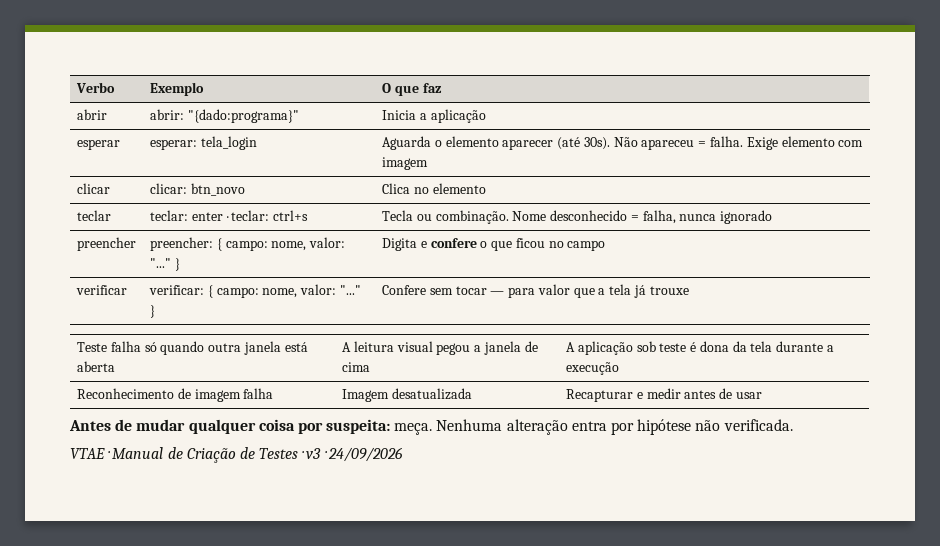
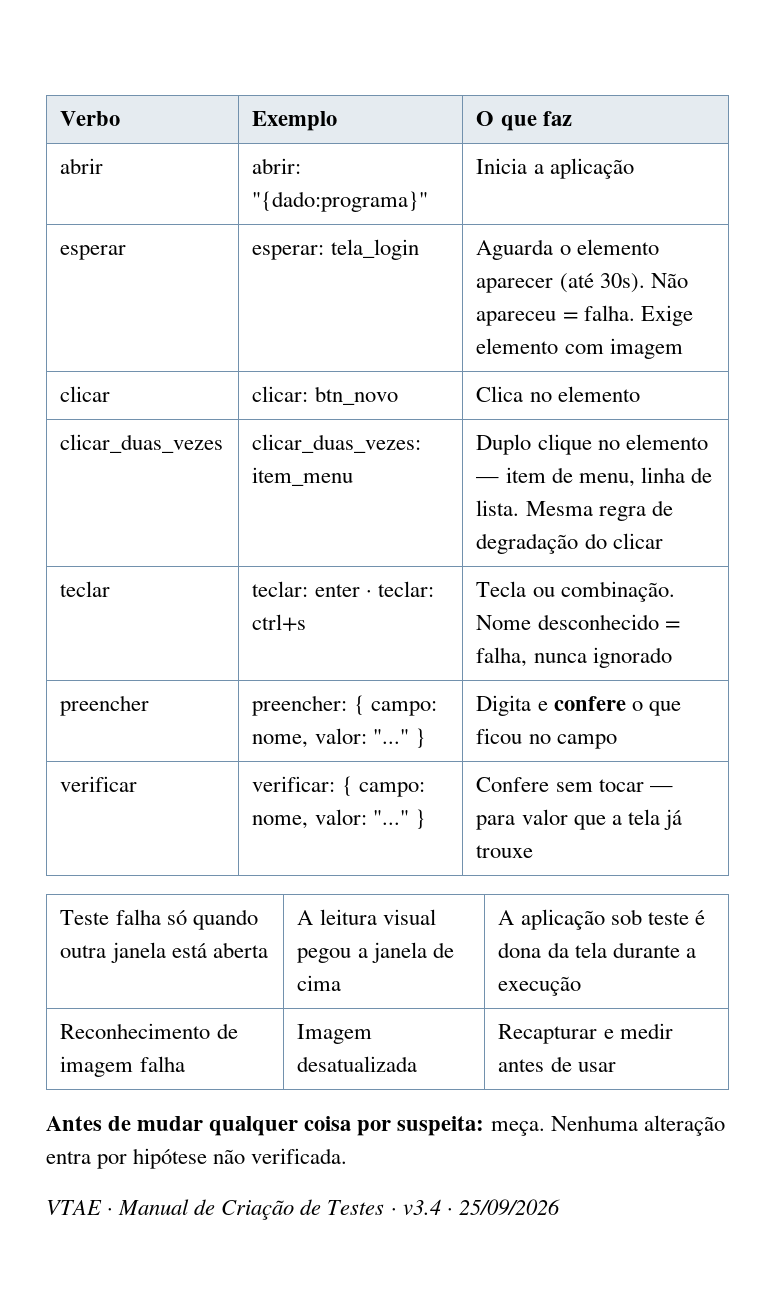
(486, 188) none -> [60,434,224,453] [252,434,422,453] [252,467,354,486] [476,434,708,455] [476,467,712,487] [476,500,673,521] [476,533,663,554] // clicar_duas_vezes | clicar_duas_vezes: item_menu | Duplo clique no elemento — item de menu, linha de lista. Mesma regra de degradação do clicar
[306,447,403,462] v3 · 24/09/2026 -> [402,1199,560,1215] v3.4 · 25/09/2026

